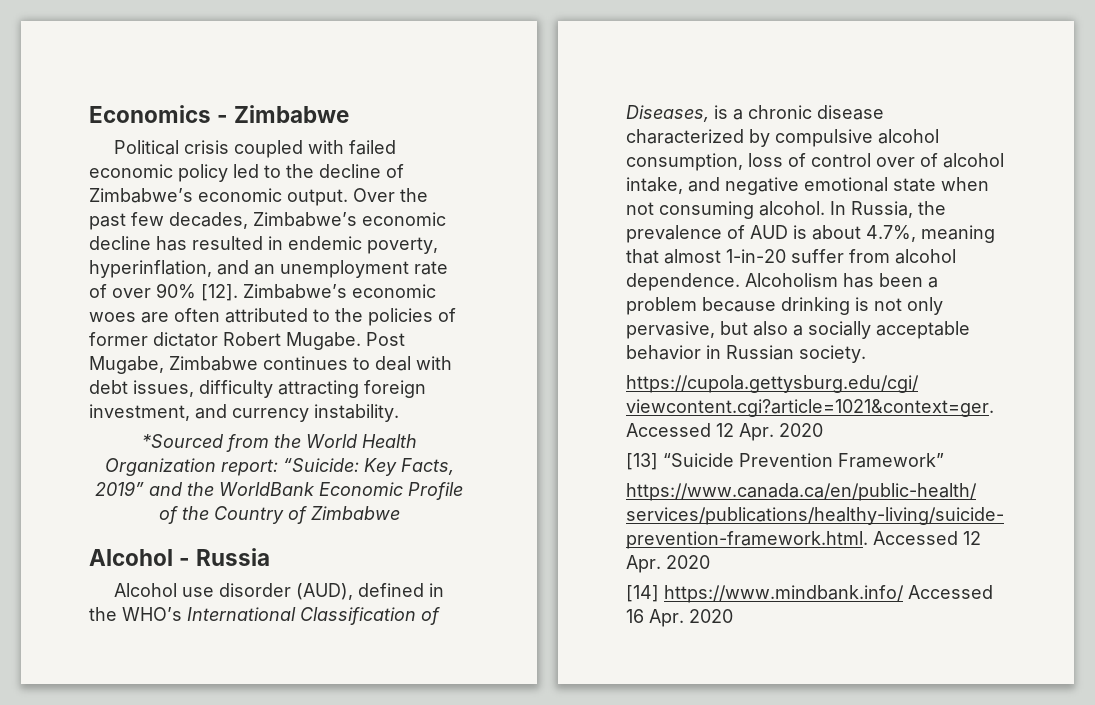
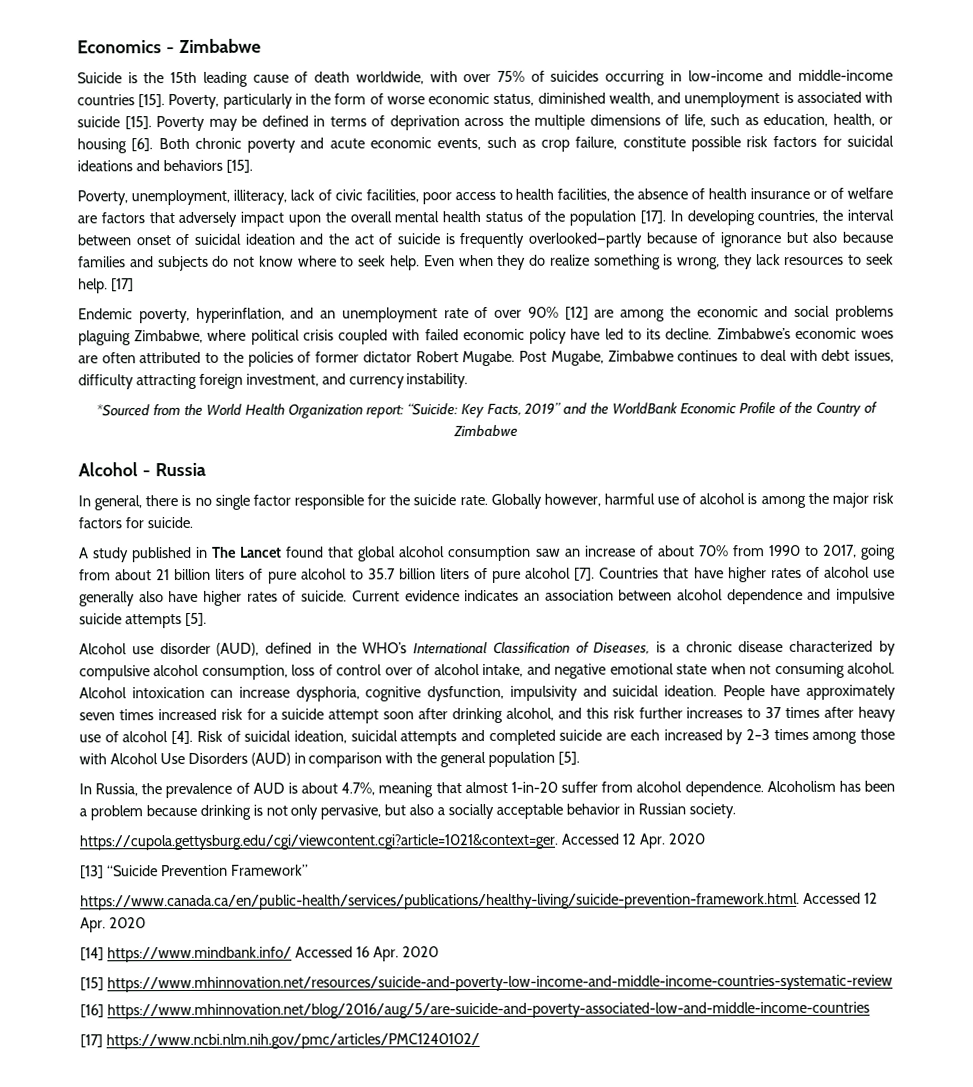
[113,140,396,158] [89,164,404,182] [89,188,428,206] [89,212,446,230] [89,236,362,251] Political crisis coupled with failed economic policy led to the decline of Zimbabwe’s economic output. Over the past few decades, Zimbabwe’s economic decline has resulted in endemic -> [77,69,893,87] [77,91,894,110] [77,113,893,132] [77,135,895,154] [77,159,253,173] [77,187,893,206] [77,209,894,228] [77,231,894,249] [78,253,894,272] [78,278,134,294] [78,308,133,320] Suicide is the 15th leading cause of death worldwide, with over 75% of suicides occurring in low-income and middle-income countries [15]. Poverty, particularly in the form of worse economic status, diminished wealth, and unemployment is associated with suicide [15]. Poverty may be defined in terms of deprivation across the multiple dimensions of life, such as education, health, or housing [6]. Both chronic poverty and acute economic events, such as crop failure, constitute possible risk factors for suicidal ideations and behaviors [15]. // Poverty, unemployment, illiteracy, lack of civic facilities, poor access to health facilities, the absence of health insurance or of welfare are factors that adversely impact upon the overall mental health status of the population [17]. In developing countries, the interval between onset of suicidal ideation and the act of suicide is frequently overlooked—partly because of ignorance but also because families and subjects do not know where to seek help. Even when they do realize something is wrong, they lack resources to seek help. [17] // Endemic
[201,284,238,301] [12]. -> [564,305,894,322] [78,328,713,346] [12] are among the economic and social problems plaguing Zimbabwe, where political crisis coupled with failed economic policy have led to its decline.
(271, 557) none -> [78,492,894,511] [78,516,193,529] [79,544,896,563] [79,566,895,584] [79,588,895,607] [79,612,207,629] // In general, there is no single factor responsible for the suicide rate. Globally however, harmful use of alcohol is among the major risk factors for suicide. // A study published in The Lancet found that global alcohol consumption saw an increase of about 70% from 1990 to 2017, going from about 21 billion liters of pure alcohol to 35.7 billion liters of pure alcohol [7]. Countries that have higher rates of alcohol use generally also have higher rates of suicide. Current evidence indicates an association between alcohol dependence and impulsive suicide attempts [5].
(825, 208) none -> [79,684,897,702] [79,706,897,724] [79,728,896,746] [79,751,581,768] Alcohol intoxication can increase dysphoria, cognitive dysfunction, impulsivity and suicidal ideation. People have approximately seven times increased risk for a suicide attempt soon after drinking alcohol, and this risk further increases to 37 times after heavy use of alcohol [4]. Risk of suicidal ideation, suicidal attempts and completed suicide are each increased by 2–3 times among those with Alcohol Use Disorders (AUD) in comparison with the general population [5]. //
(733, 616) none -> [80,974,893,993] [80,1001,870,1020] [80,1033,480,1050] // [15] https://www.mhinnovation.net/resources/suicide-and-poverty-low-income-and-middle-income-countries-systematic-review // [16] https://www.mhinnovation.net/blog/2016/aug/5/are-suicide-and-poverty-associated-low-and-middle-income-countries // [17] https://www.ncbi.nlm.nih.gov/pmc/articles/PMC1240102/

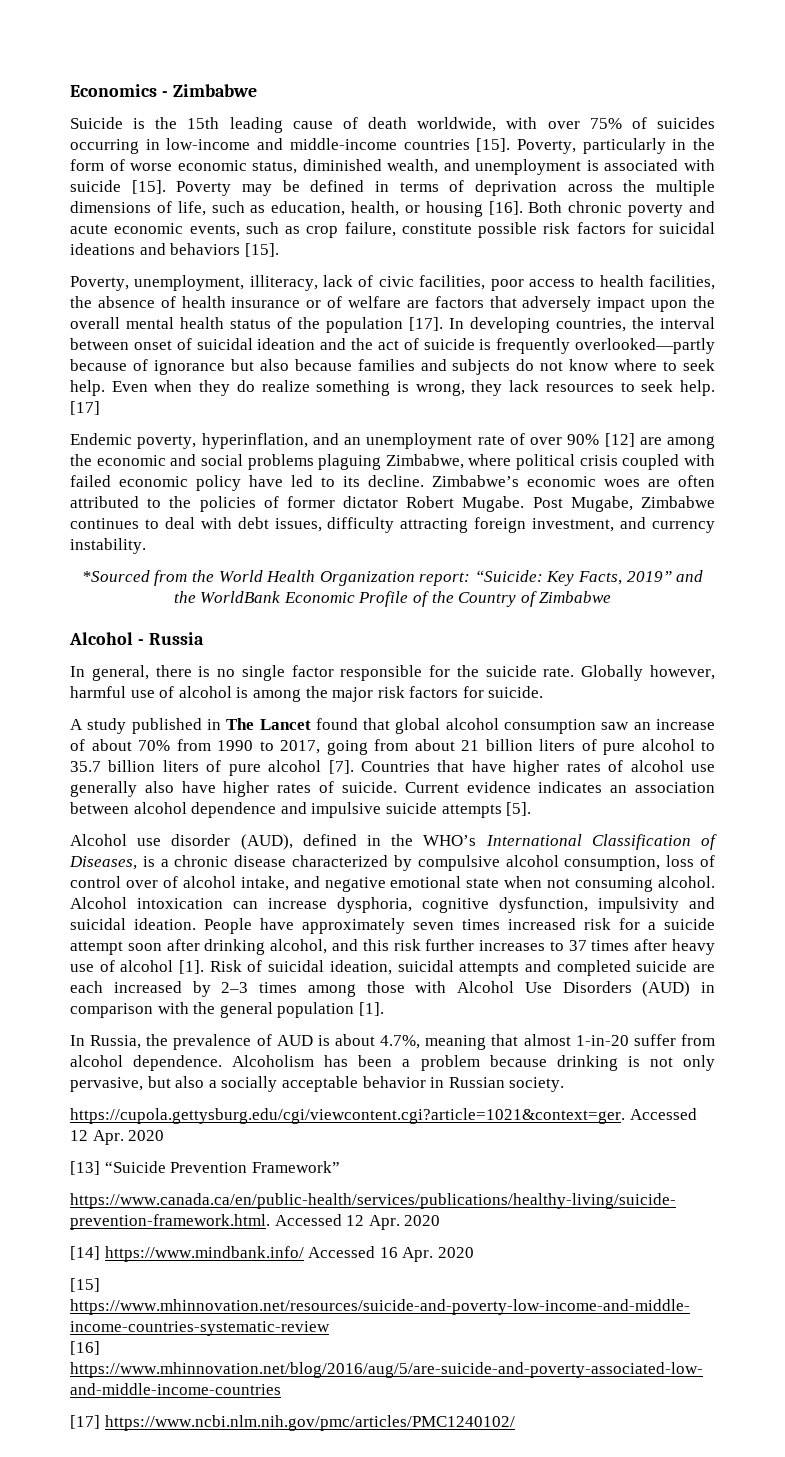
[131,138,154,152] [6]. -> [488,201,523,215] [16].
[171,730,194,745] [4]. -> [179,960,205,974] [1].
[558,751,581,765] [5]. -> [358,1002,384,1016] [1].

